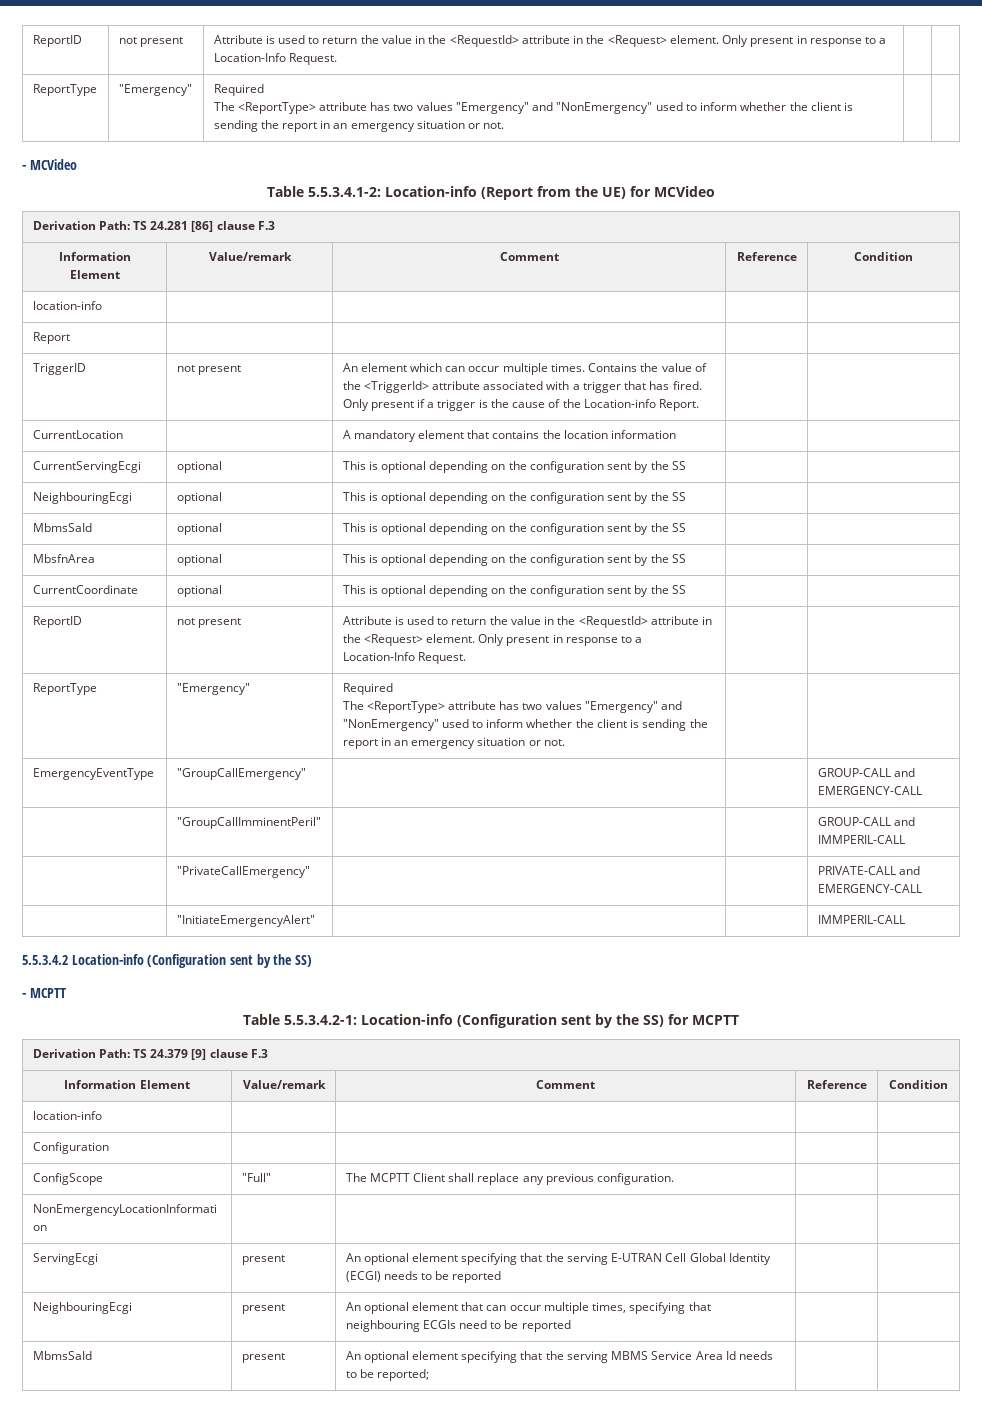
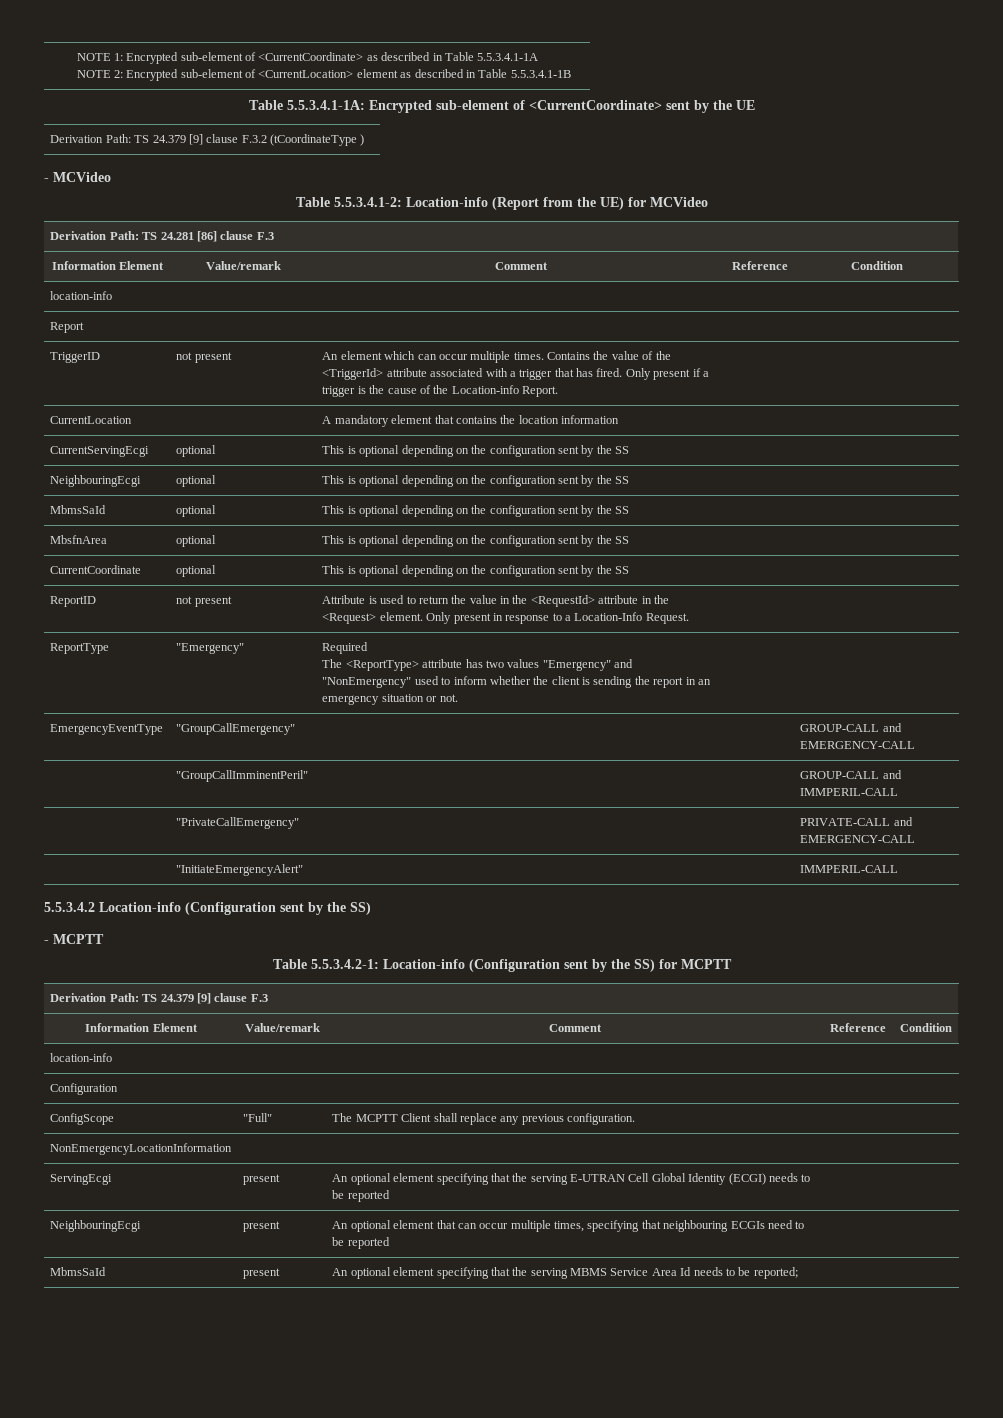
[32,35,82,47] [118,37,183,47] [213,35,887,47] [213,53,337,65] [32,84,97,96] [118,84,192,96] [213,84,264,96] [213,102,854,114] [213,120,505,132] ReportID | not present | Attribute is used to return the value in the <RequestId> attribute in the <Request> element. Only present in response to a Location-Info Request. | | // ReportType | "Emergency" | Required // The <ReportType> attribute has two values "Emergency" and "NonEmergency" used to inform whether the client is sending the report in an emergency situation or not. | | -> [76,52,539,64] [76,69,571,81] [248,100,755,113] [50,134,365,146] NOTE 1: Encrypted sub-element of <CurrentCoordinate> as described in Table 5.5.3.4.1-1A // NOTE 2: Encrypted sub-element of <CurrentLocation> element as described in Table 5.5.3.4.1-1B // Table 5.5.3.4.1-1A: Encrypted sub-element of <CurrentCoordinate> sent by the UE // Derivation Path: TS 24.379 [9] clause F.3.2 (tCoordinateType )

